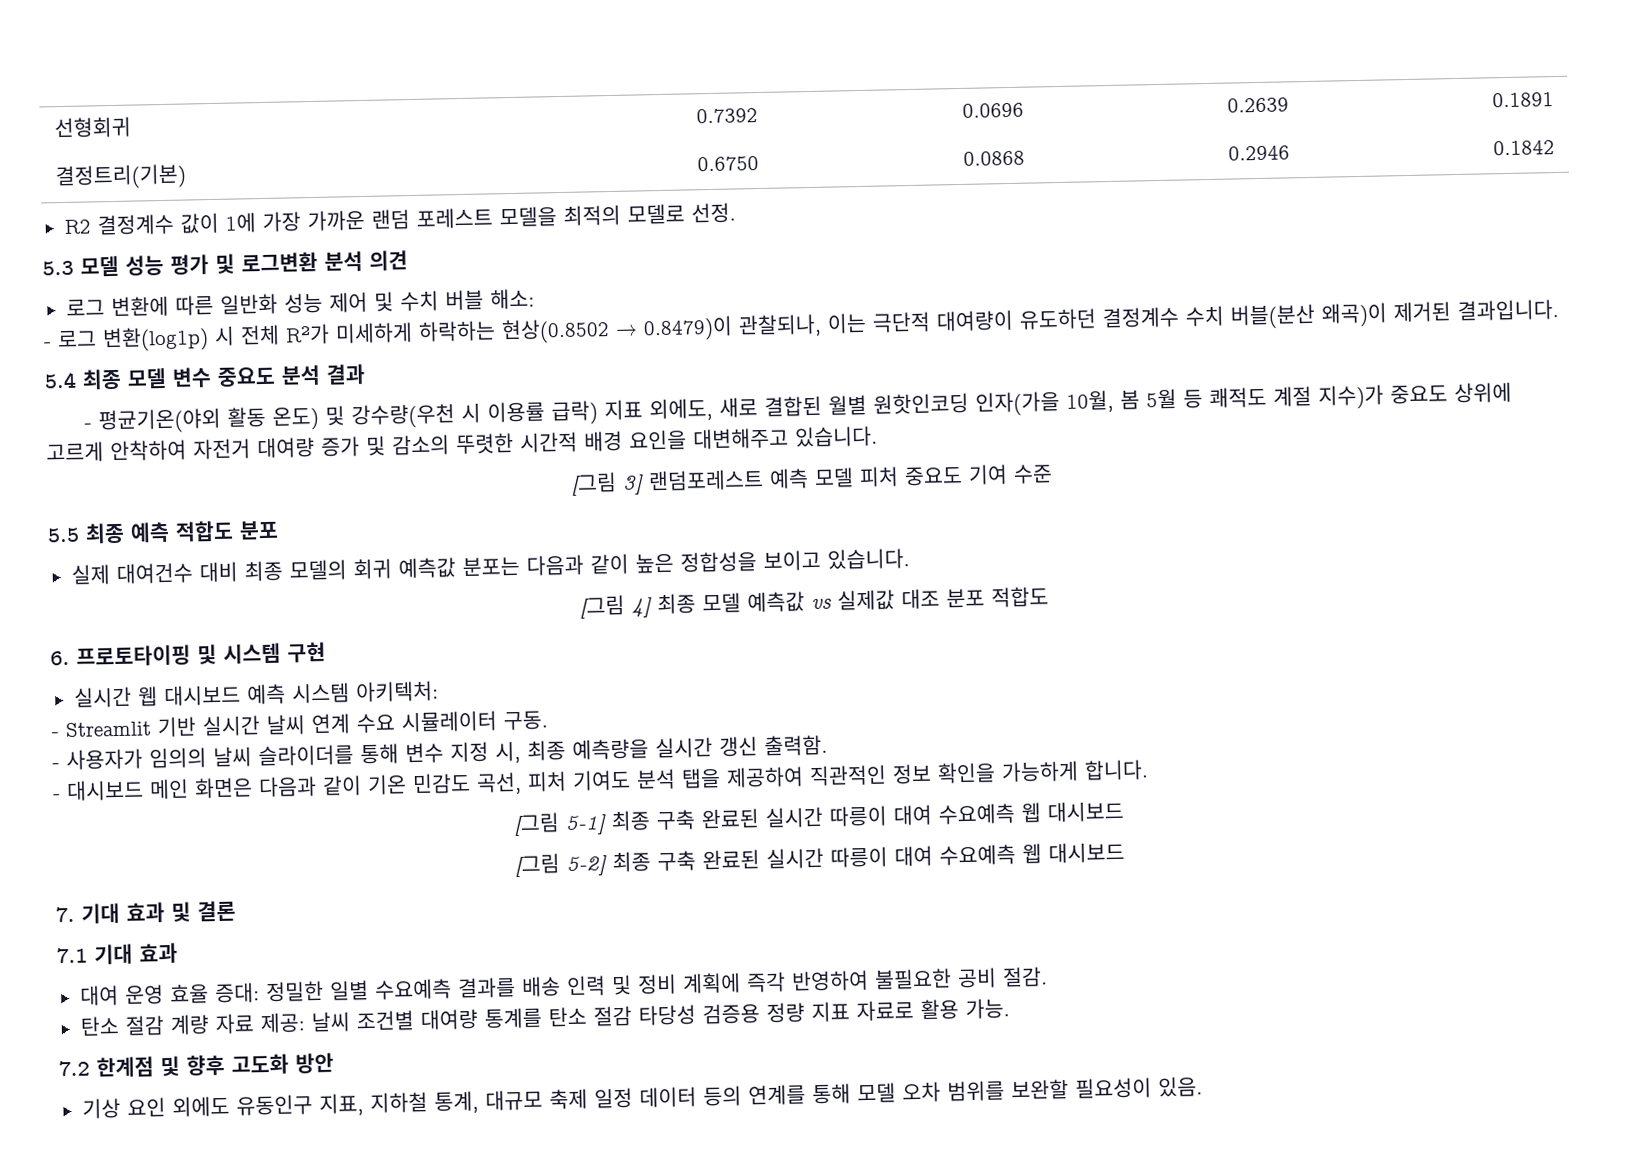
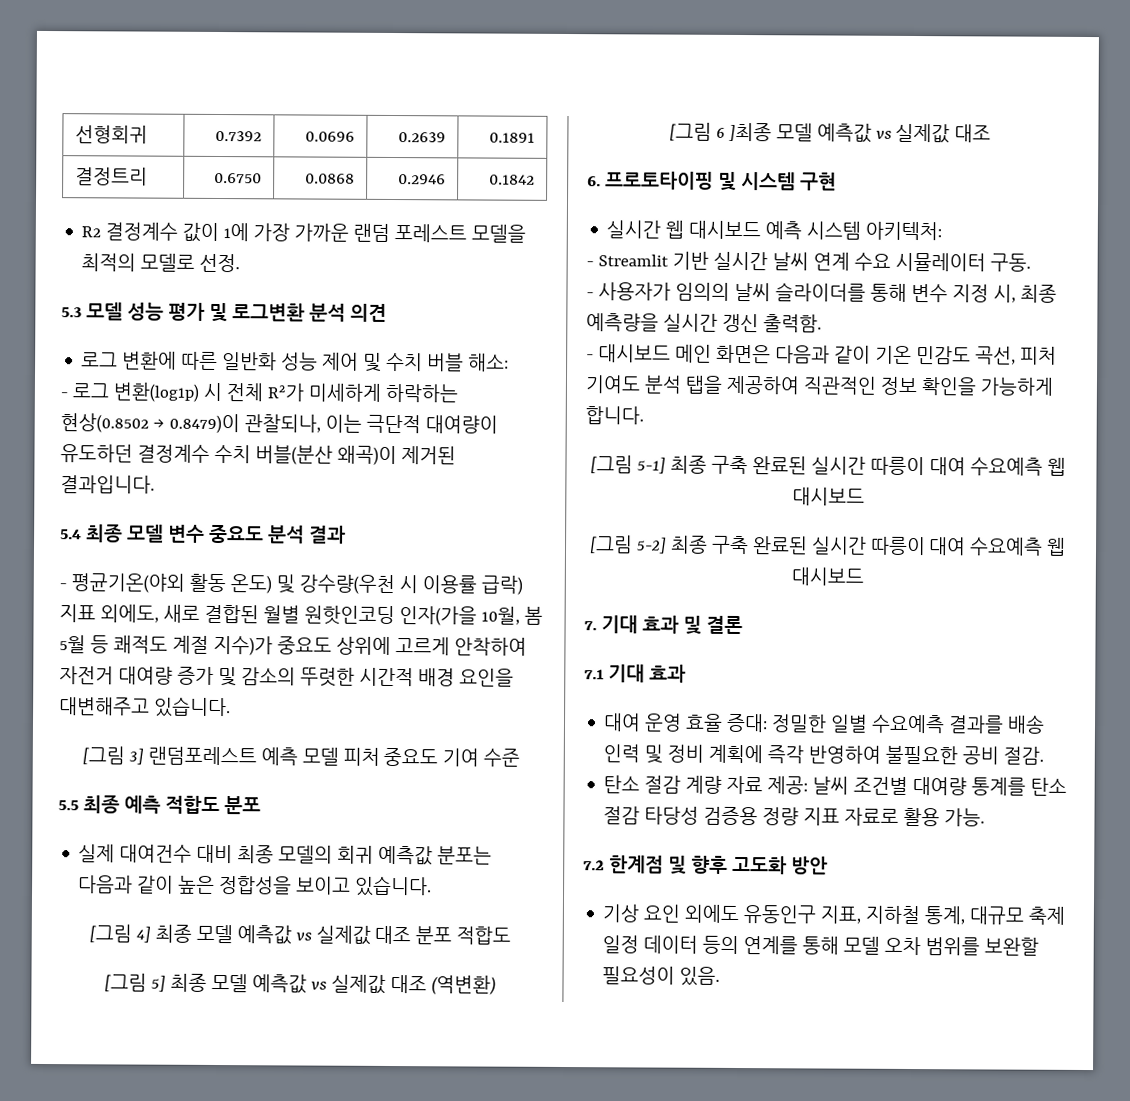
[54,163,187,191] 결정트리(기본) -> [75,167,149,186] 결정트리
(1049, 597) none -> [104,973,496,995] [668,122,992,144] // [그림 5] 최종 모델 예측값 vs 실제값 대조 (역변환) // [그림 6 ]최종 모델 예측값 vs 실제값 대조

